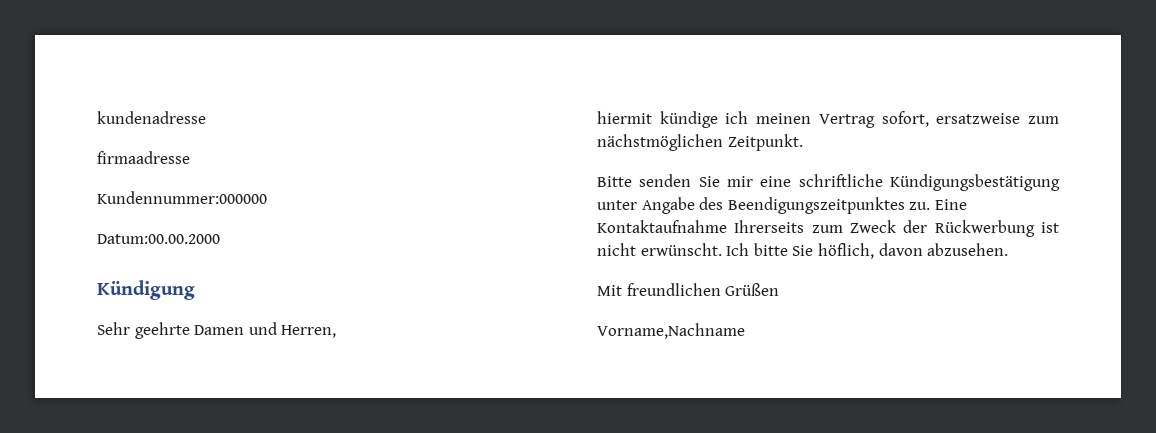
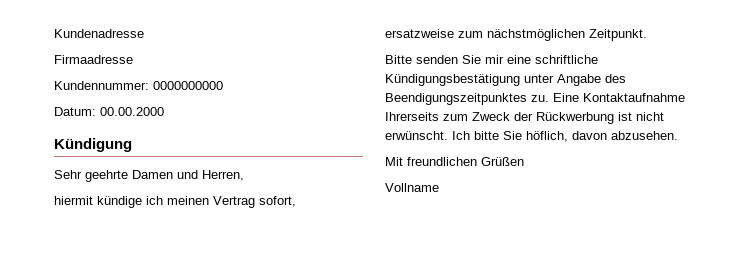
[97,111,206,124] [97,151,190,164] [97,191,267,204] [97,234,220,244] kundenadresse // firmaadresse // Kundennummer:000000 // Datum:00.00.2000 -> [54,29,144,38] [54,55,133,64] [54,81,223,90] [54,107,164,116] Kundenadresse // Firmaadresse // Kundennummer: 0000000000 // Datum: 00.00.2000
[597,323,745,339] Vorname,Nachname -> [385,183,439,192] Vollname

